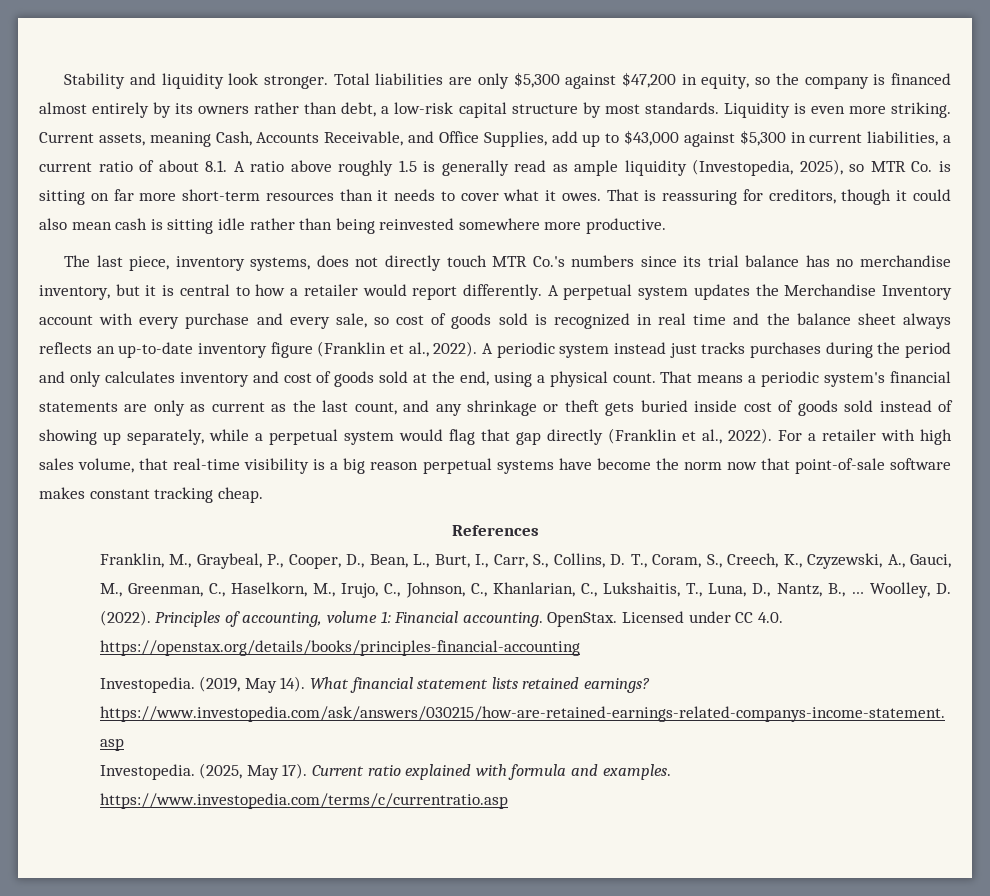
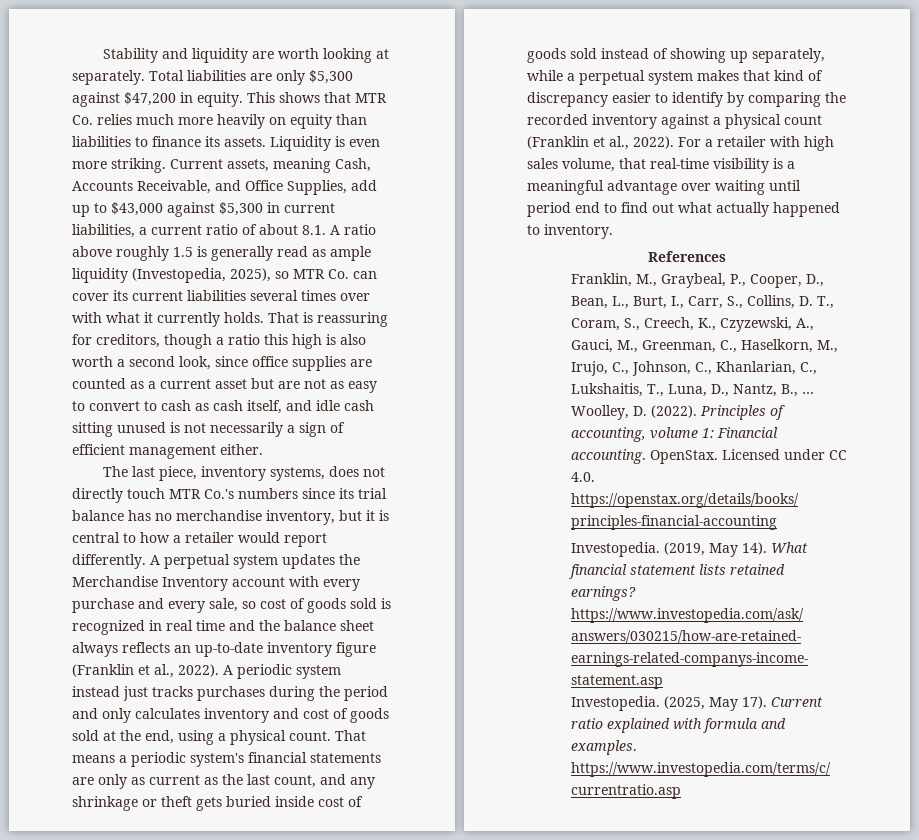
[228,73,328,89] look stronger. -> [251,48,389,63] [72,70,145,85] are worth looking at separately.
[701,73,952,89] [39,102,719,118] equity, so the company is financed almost entirely by its owners rather than debt, a low-risk capital structure by most standards. -> [197,92,387,107] [72,114,367,129] [72,136,266,147] equity. This shows that MTR Co. relies much more heavily on equity than liabilities to finance its assets.
[938,161,951,172] [39,189,601,205] is sitting on far more short-term resources than it needs to cover what it owes. -> [353,271,377,279] [72,290,370,301] [72,312,264,327] can cover its current liabilities several times over with what it currently holds.
[896,189,951,201] [39,218,667,234] it could also mean cash is sitting idle rather than being reinvested somewhere more productive. -> [216,334,366,349] [72,356,372,371] [72,378,377,393] [72,400,374,414] [72,422,345,437] [72,444,263,459] a ratio this high is also worth a second look, since office supplies are counted as a current asset but are not as easy to convert to cash as cash itself, and idle cash sitting unused is not necessarily a sign of efficient management either.
[399,429,603,445] would flag that gap directly -> [697,70,823,81] [527,92,846,107] [527,114,822,129] makes that kind of discrepancy easier to identify by comparing the recorded inventory against a physical count
[343,458,951,474] [39,487,263,503] big reason perpetual systems have become the norm now that point-of-sale software makes constant tracking cheap. -> [527,180,801,195] [527,202,840,217] [527,224,613,239] meaningful advantage over waiting until period end to find out what actually happened to inventory.

